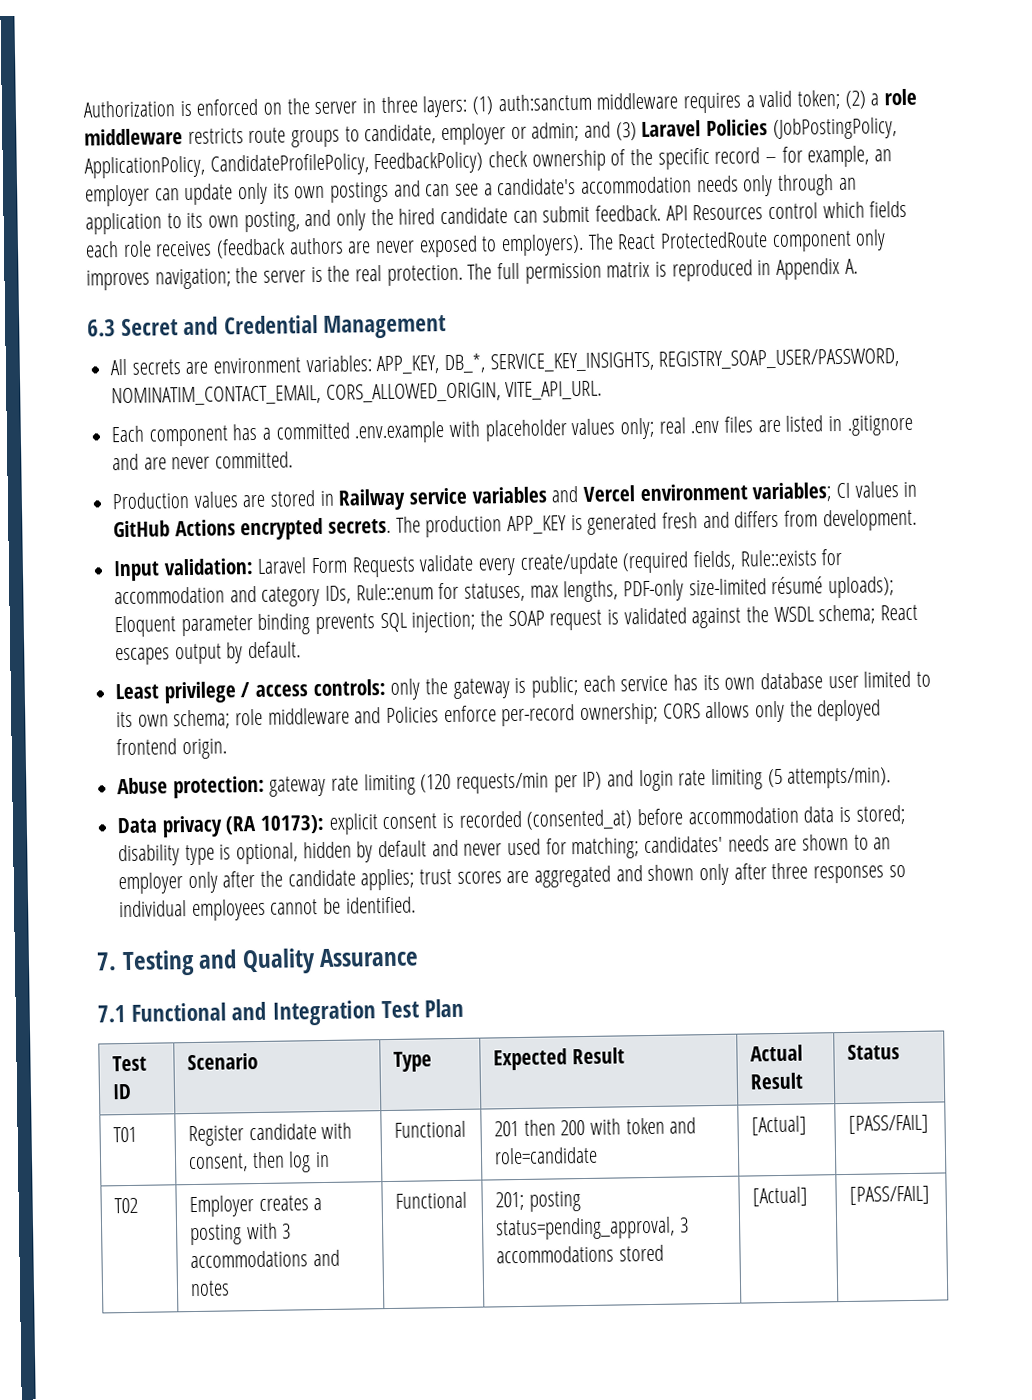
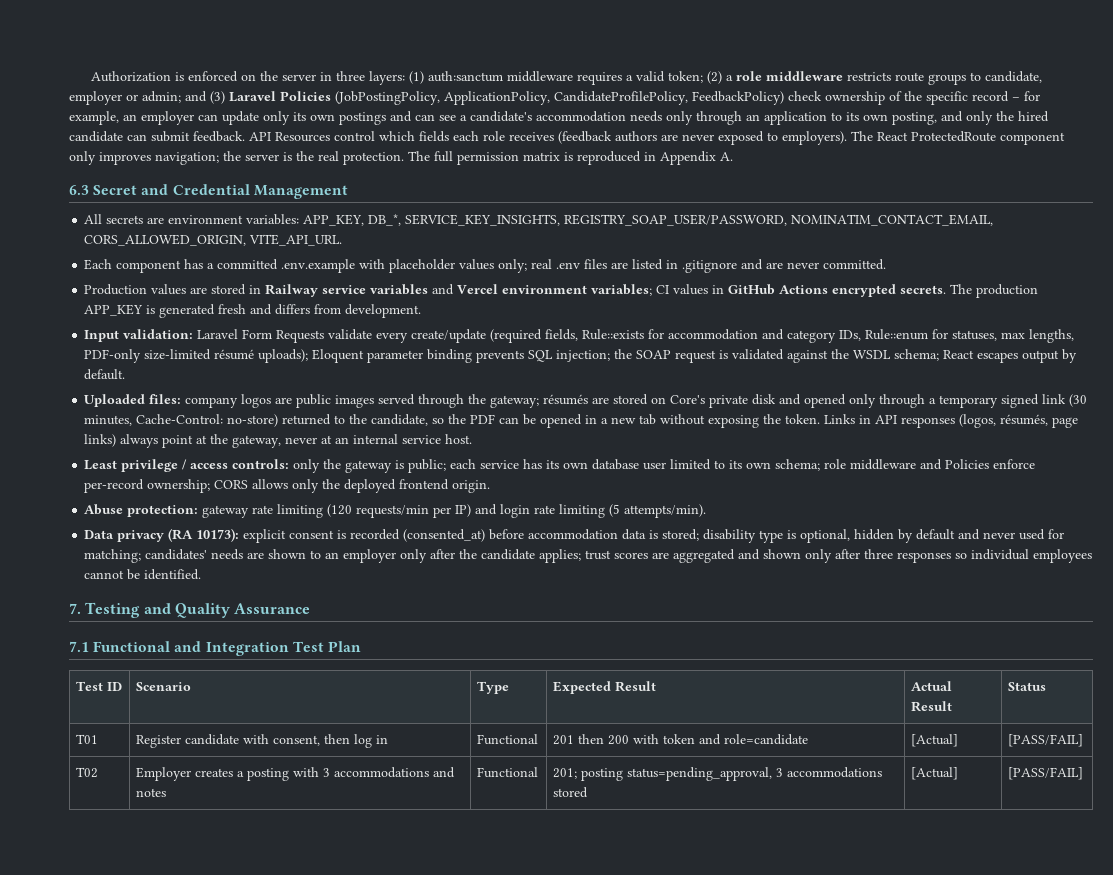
(302, 650) none -> [84,394,1088,408] [84,414,1079,428] [84,434,473,448] // Uploaded files: company logos are public images served through the gateway; résumés are stored on Core's private disk and opened only through a temporary signed link (30 minutes, Cache-Control: no-store) returned to the candidate, so the PDF can be opened in a new tab without exposing the token. Links in API responses (logos, résumés, page links) always point at the gateway, never at an internal service host.

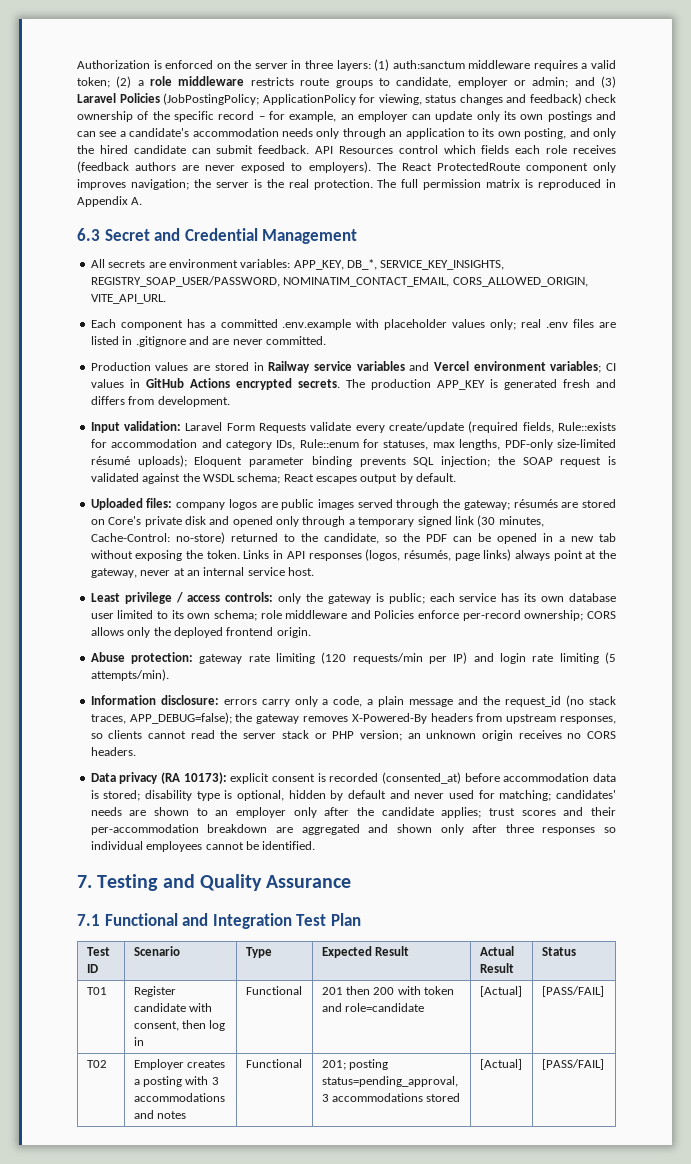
[335,91,784,105] (JobPostingPolicy, ApplicationPolicy, CandidateProfilePolicy, FeedbackPolicy) -> [163,93,582,105] (JobPostingPolicy; ApplicationPolicy for viewing, status changes and feedback)
(707, 511) none -> [90,695,616,707] [90,712,616,724] [90,730,616,741] [90,747,136,756] // Information disclosure: errors carry only a code, a plain message and the request_id (no stack traces, APP_DEBUG=false); the gateway removes X-Powered-By headers from upstream responses, so clients cannot read the server stack or PHP version; an unknown origin receives no CORS headers.
(649, 555) none -> [563,807,616,816] [90,824,268,835] and their per-accommodation breakdown

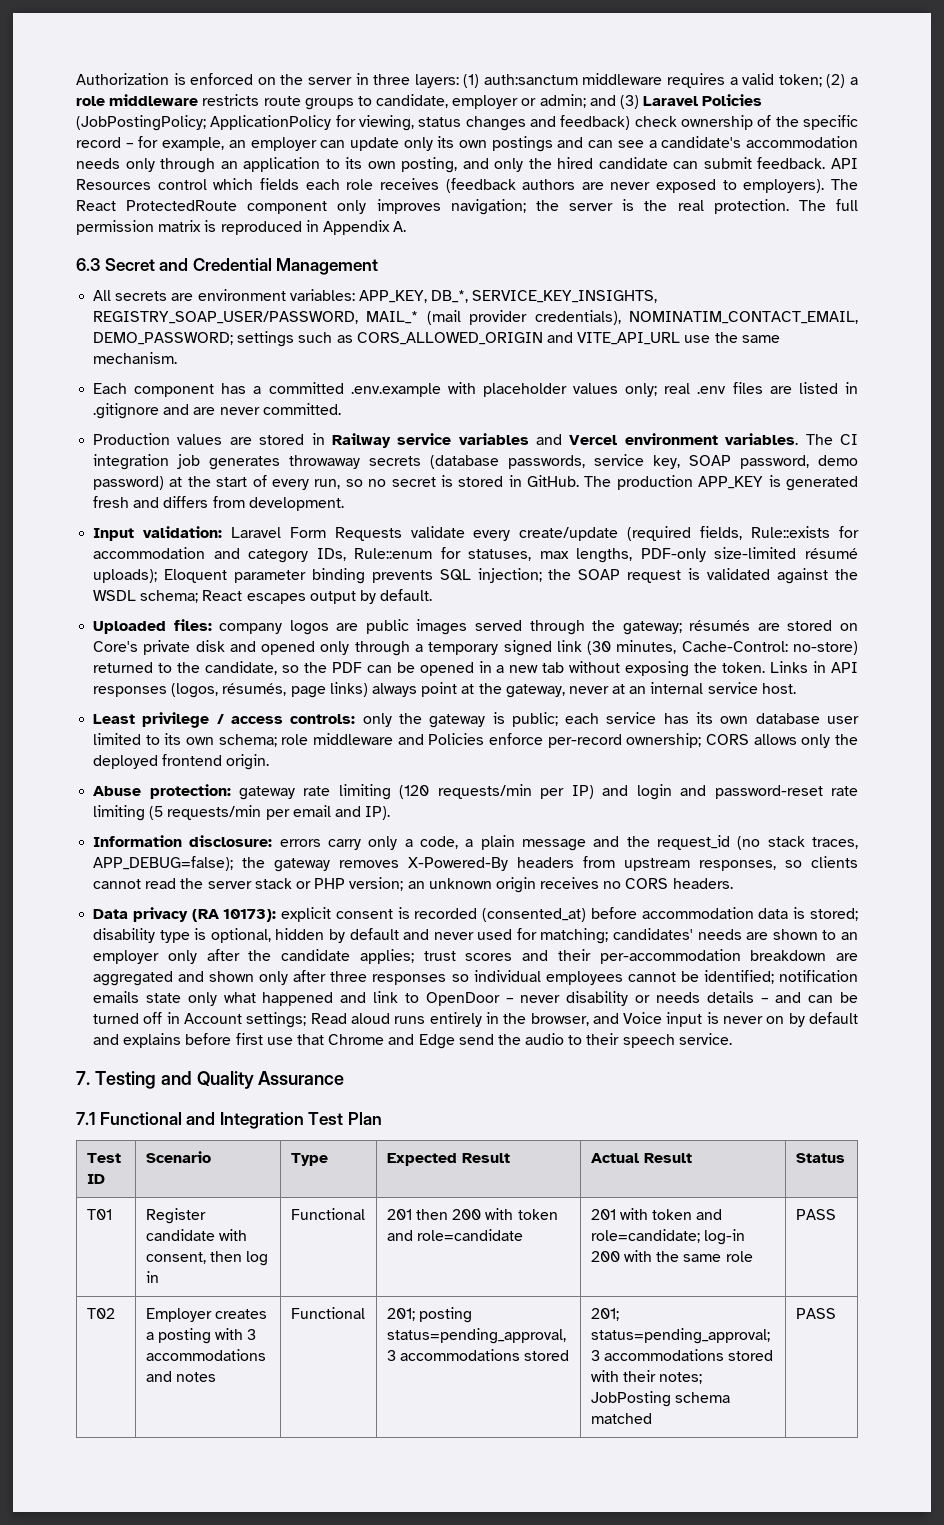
[283,277,588,287] [90,294,166,304] NOMINATIM_CONTACT_EMAIL, CORS_ALLOWED_ORIGIN, VITE_API_URL. -> [366,310,859,325] [93,331,780,347] [93,352,178,364] MAIL_* (mail provider credentials), NOMINATIM_CONTACT_EMAIL, DEMO_PASSWORD; settings such as CORS_ALLOWED_ORIGIN and VITE_API_URL use the same mechanism.
[550,361,616,373] [90,378,340,390] variables; CI values in GitHub Actions encrypted secrets. -> [725,433,859,445] [93,454,858,470] [93,475,580,490] variables. The CI integration job generates throwaway secrets (database passwords, service key, SOAP password, demo password) at the start of every run, so no secret is stored in GitHub.
(527, 658) none -> [680,785,823,799] and password-reset
[90,669,169,681] attempts/min). -> [167,805,391,820] requests/min per email and IP).
[262,841,316,850] identified. -> [703,970,858,984] [93,991,858,1006] [93,1012,858,1028] [93,1033,732,1049] identified; notification emails state only what happened and link to OpenDoor – never disability or needs details – and can be turned off in Account settings; Read aloud runs entirely in the browser, and Voice input is never on by default and explains before first use that Chrome and Edge send the audio to their speech service.
[479,986,522,997] [541,986,604,997] [Actual] | [PASS/FAIL] -> [590,1208,723,1220] [590,1229,745,1245] [590,1250,753,1262] [795,1209,836,1220] 201 with token and role=candidate; log-in 200 with the same role | PASS
[479,1059,522,1070] [541,1059,604,1070] [Actual] | [PASS/FAIL] -> [590,1308,619,1321] [590,1328,770,1344] [590,1349,774,1361] [590,1370,703,1384] [590,1391,730,1407] [590,1413,652,1424] [795,1308,836,1319] 201; status=pending_approval; 3 accommodations stored with their notes; JobPosting schema matched | PASS

